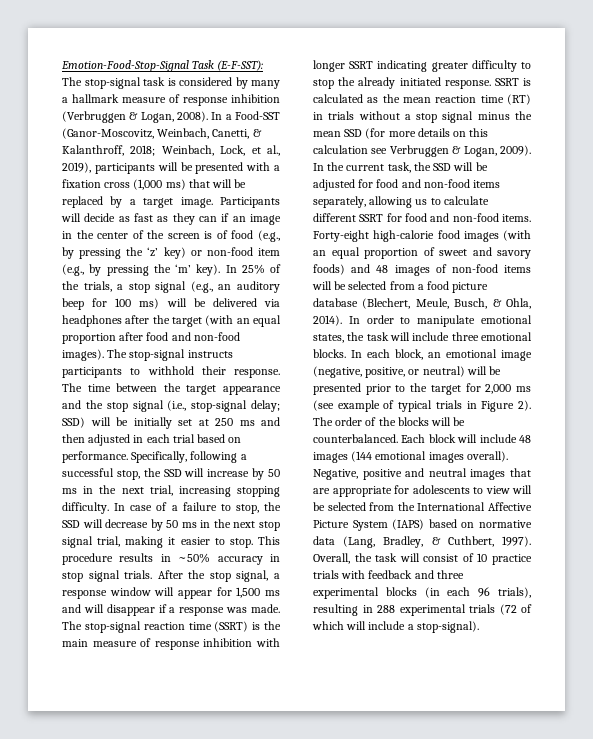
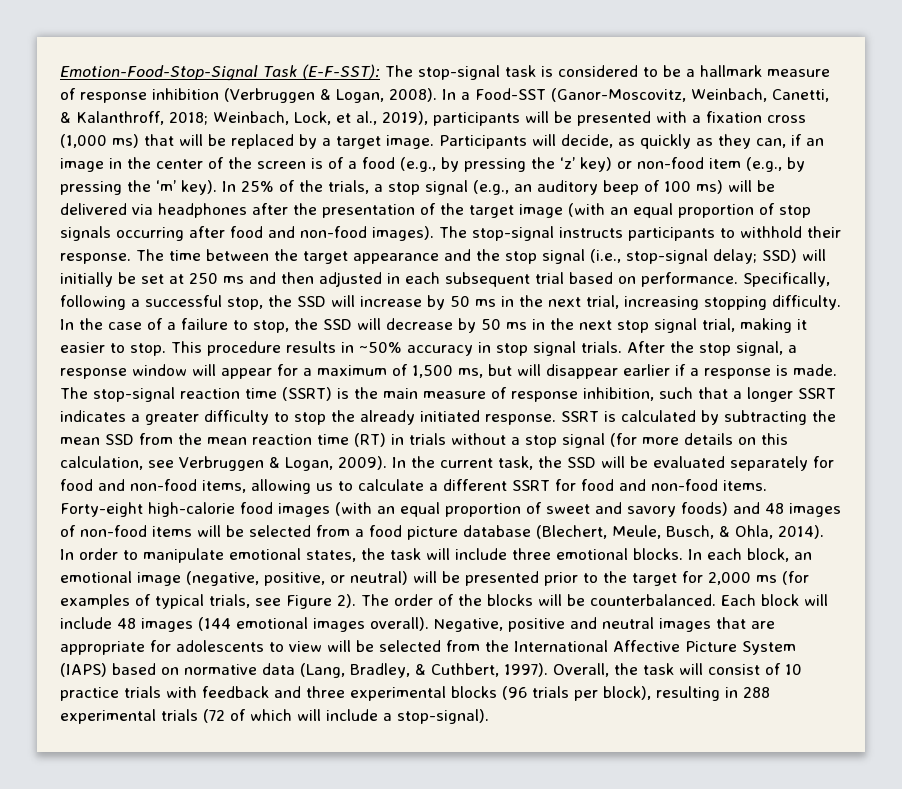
[235,77,280,89] by many -> [642,65,681,77] to be
[84,213,153,222] decide as fast -> [561,134,691,149] decide, as quickly
[198,216,217,222] can -> [756,138,786,148] can,
(228, 234) none -> [348,161,357,169] a
[92,298,108,307] for -> [644,180,660,192] of
[172,315,281,327] [62,333,116,344] target (with an equal proportion -> [322,203,811,218] [60,226,184,241] presentation of the target image (with an equal proportion of stop signals occurring
[116,417,172,429] be initially -> [60,272,136,287] initially be
(170, 438) none -> [445,272,530,287] subsequent
(126, 507) none -> [79,318,103,330] the
[236,587,280,598] [62,604,81,613] 1,500 ms and -> [303,364,512,378] a maximum of 1,500 ms, but
(155, 610) none -> [623,364,670,376] earlier
[226,607,248,613] was -> [776,365,788,376] is
[203,638,280,647] [313,60,428,72] inhibition with longer SSRT indicating -> [583,387,836,402] [60,410,140,422] inhibition, such that a longer SSRT indicates a
[367,97,379,103] as -> [701,410,836,425] [60,433,173,445] by subtracting the mean SSD from
[477,111,532,120] [313,129,363,137] minus the mean SSD -> (605, 440) none
[313,145,368,154] calculation -> [60,456,143,470] calculation,
[313,179,501,191] [313,196,366,208] adjusted for food and non-food items separately, -> [652,456,834,471] [60,479,246,493] evaluated separately for food and non-food items,
(489, 200) none -> [429,483,438,491] a
[313,400,477,412] (see example of typical trials in -> [782,571,809,585] [60,594,281,609] (for examples of typical trials, see
[424,587,531,598] (in each 96 trials), -> [502,686,651,701] (96 trials per block),

